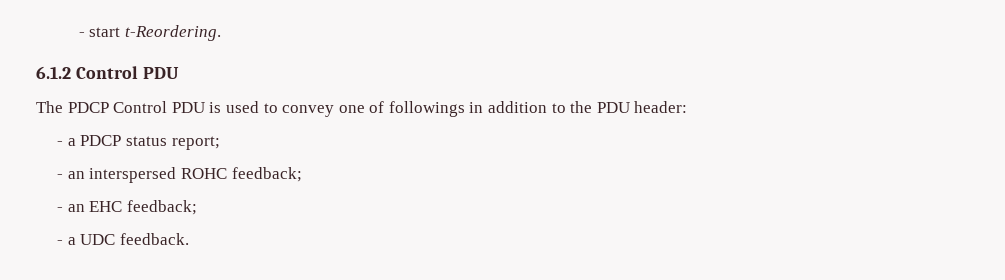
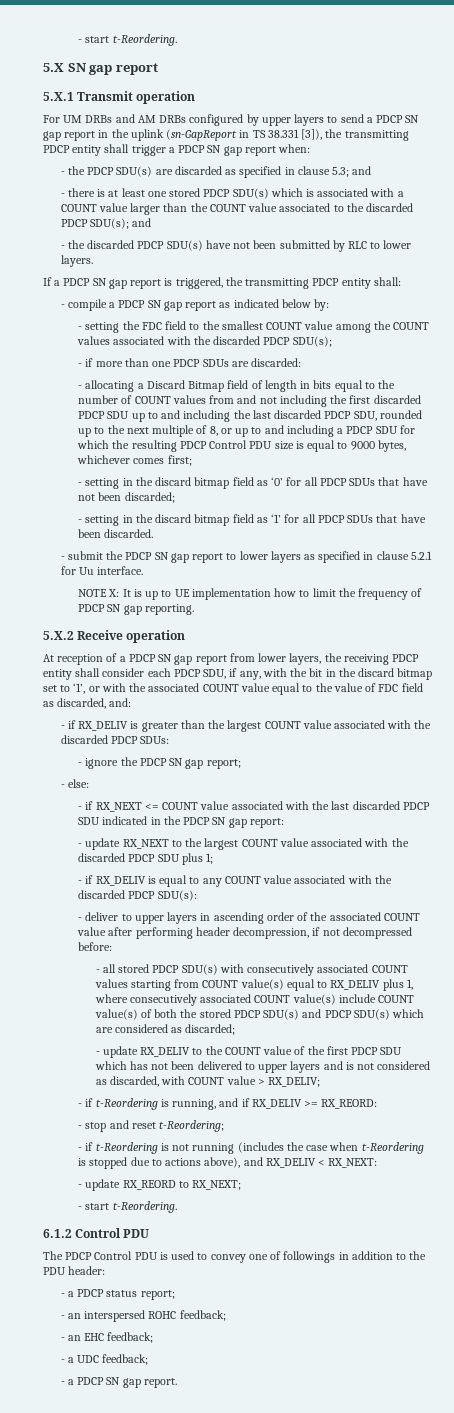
[78,25,221,41] - start t-Reordering. -> [78,34,177,46] [43,63,158,75] [43,91,196,104] [43,114,420,126] [43,129,409,141] [43,144,311,156] [60,166,372,178] [60,188,404,199] [60,203,413,215] [60,218,152,229] [60,240,412,252] [60,255,93,267] [43,277,401,289] [60,299,329,311] [78,321,430,333] [77,336,332,347] [78,358,302,367] [78,380,396,392] [78,395,421,407] [78,410,422,422] [78,425,415,437] [77,440,406,452] [77,455,192,466] [78,477,428,489] [78,492,175,503] [78,514,426,526] [78,529,154,538] [60,551,432,563] [60,566,144,575] [78,588,423,600] [78,604,194,615] [43,630,186,643] [43,653,420,665] [43,668,433,680] [43,683,423,695] [43,698,132,709] [60,720,432,732] [60,735,170,744] [78,757,241,769] [60,779,89,788] [78,801,430,812] [78,816,284,828] [78,838,409,850] [78,853,214,865] [78,875,392,887] [78,890,197,901] [78,912,420,924] [77,927,412,939] [78,942,113,951] [95,964,408,976] [94,979,413,991] [94,994,415,1006] [94,1009,425,1020] [95,1024,236,1035] [95,1046,403,1058] [94,1061,431,1073] [95,1076,321,1087] [78,1098,378,1110] [78,1120,225,1132] [78,1142,424,1154] [78,1157,378,1169] [78,1179,242,1191] [78,1201,177,1213] - start t-Reordering. // 5.X SN gap report // 5.X.1 Transmit operation // For UM DRBs and AM DRBs configured by upper layers to send a PDCP SN gap report in the uplink (sn-GapReport in TS 38.331 [3]), the transmitting PDCP entity shall trigger a PDCP SN gap report when: // - the PDCP SDU(s) are discarded as specified in clause 5.3; and // - there is at least one stored PDCP SDU(s) which is associated with a COUNT value larger than the COUNT value associated to the discarded PDCP SDU(s); and // - the discarded PDCP SDU(s) have not been submitted by RLC to lower layers. // If a PDCP SN gap report is triggered, the transmitting PDCP entity shall: // - compile a PDCP SN gap report as indicated below by: // - setting the FDC field to the smallest COUNT value among the COUNT values associated with the discarded PDCP SDU(s); // - if more than one PDCP SDUs are discarded: // - allocating a Discard Bitmap field of length in bits equal to the number of COUNT values from and not including the first discarded PDCP SDU up to and including the last discarded PDCP SDU, rounded up to the next multiple of 8, or up to and including a PDCP SDU for which the resulting PDCP Control PDU size is equal to 9000 bytes, whichever comes first; // - setting in the discard bitmap field as ‘0’ for all PDCP SDUs that have not been discarded; // - setting in the discard bitmap field as ‘1’ for all PDCP SDUs that have been discarded. // - submit the PDCP SN gap report to lower layers as specified in clause 5.2.1 for Uu interface. // NOTE X: It is up to UE implementation how to limit the frequency of PDCP SN gap reporting. // 5.X.2 Receive operation // At reception of a PDCP SN gap report from lower layers, the receiving PDCP entity shall consider each PDCP SDU, if any, with the bit in the discard bitmap set to ‘1’, or with the associated COUNT value equal to the value of FDC field as discarded, and: // - if RX_DELIV is greater than the largest COUNT value associated with the discarded PDCP SDUs: // - ignore the PDCP SN gap report; // - else: // - if RX_NEXT <= COUNT value associated with the last discarded PDCP SDU indicated in the PDCP SN gap report: // - update RX_NEXT to the largest COUNT value associated with the discarded PDCP SDU plus 1; // - if RX_DELIV is equal to any COUNT value associated with the discarded PDCP SDU(s): // - deliver to upper layers in ascending order of the associated COUNT value after performing header decompression, if not decompressed before: // - all stored PDCP SDU(s) with consecutively associated COUNT values starting from COUNT value(s) equal to RX_DELIV plus 1, where consecutively associated COUNT value(s) include COUNT value(s) of both the stored PDCP SDU(s) and PDCP SDU(s) which are considered as discarded; // - update RX_DELIV to the COUNT value of the first PDCP SDU which has not been delivered to upper layers and is not considered as discarded, with COUNT value > RX_DELIV; // - if t-Reordering is running, and if RX_DELIV >= RX_REORD: // - stop and reset t-Reordering; // - if t-Reordering is not running (includes the case when t-Reordering is stopped due to actions above), and RX_DELIV < RX_NEXT: // - update RX_REORD to RX_NEXT; // - start t-Reordering.
[120,233,190,245] feedback. -> [102,1354,149,1365] [60,1377,177,1388] feedback; // - a PDCP SN gap report.

